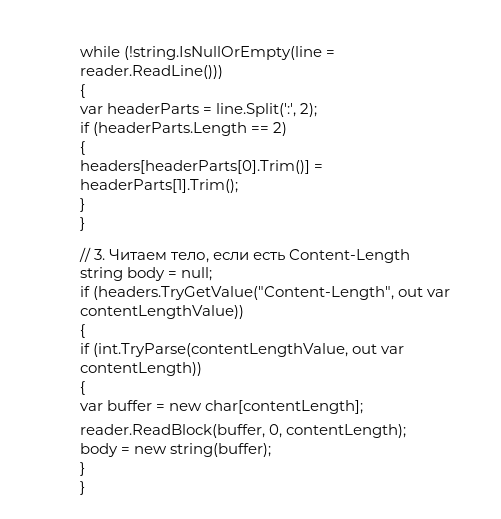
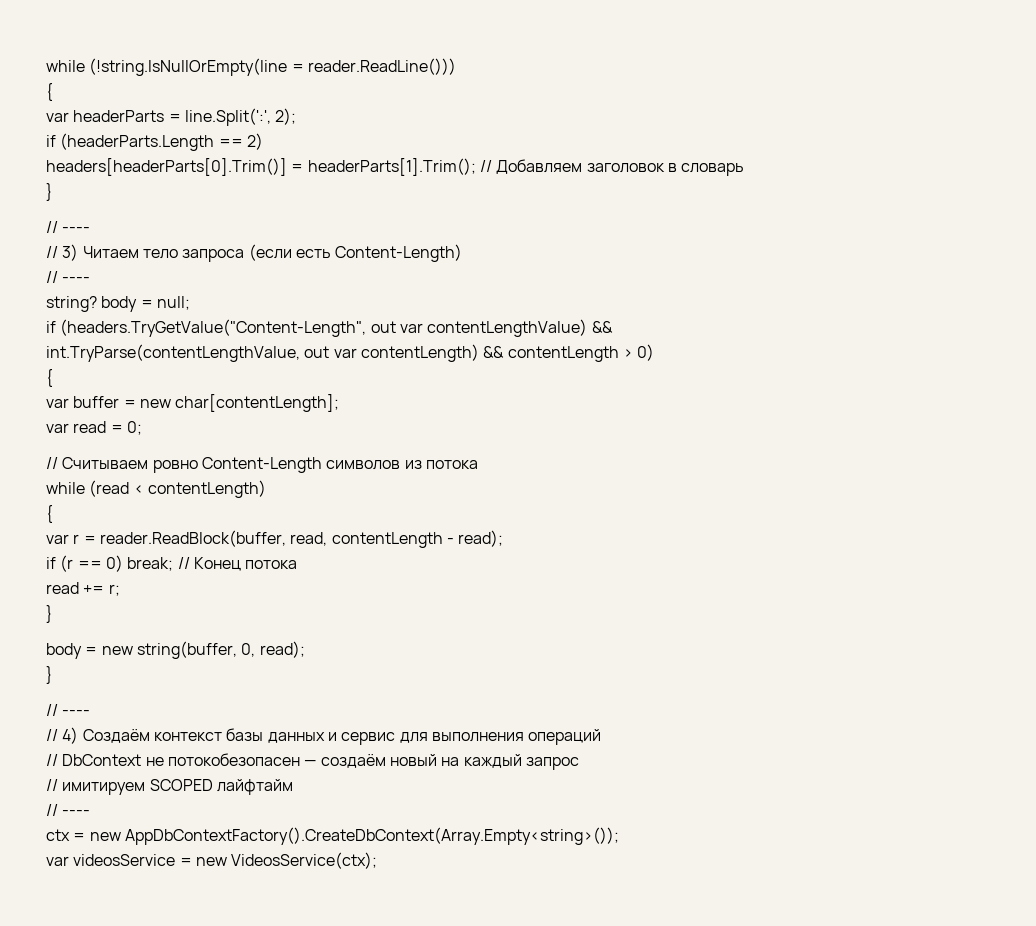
[80,141,85,155] // { -> (263, 141) none
[80,198,85,212] [80,217,85,231] [79,247,411,263] [80,267,123,281] // } // } // // 3. Читаем тело, если есть Content-Length // string -> [479,159,745,176] [46,183,53,201] [46,221,91,233] [46,244,463,262] [46,271,91,283] [46,296,97,312] // Добавляем заголовок в словарь // } // // ---- // // 3) Читаем тело запроса (если есть Content-Length) // // ---- // string?
[80,305,244,319] [80,324,85,338] [80,343,405,357] [80,362,202,376] contentLengthValue)) // { // if (int.TryParse(contentLengthValue, out var contentLength)) -> [427,319,613,337] [46,344,655,362] contentLengthValue) && // int.TryParse(contentLengthValue, out var contentLength) && contentLength > 0)
[80,424,407,438] [80,443,272,457] [80,462,85,476] [80,481,85,495] reader.ReadBlock(buffer, 0, contentLength); // body = new string(buffer); // } // } -> [46,421,142,435] [46,457,478,473] [46,480,266,498] [46,505,53,523] [46,530,504,548] [46,555,298,572] [46,582,120,596] [46,605,53,623] [46,641,305,659] [46,666,53,684] [46,704,91,716] [46,727,602,745] [46,753,579,770] [46,779,293,795] [46,804,91,816] [46,827,619,845] [46,852,378,869] var read = 0; // // Считываем ровно Content-Length символов из потока // while (read < contentLength) // { // var r = reader.ReadBlock(buffer, read, contentLength - read); // if (r == 0) break; // Конец потока // read += r; // } // body = new string(buffer, 0, read); // } // // ---- // // 4) Создаём контекст базы данных и сервис для выполнения операций // // DbContext не потокобезопасен — создаём новый на каждый запрос // // имитируем SCOPED лайфтайм // // ---- // ctx = new AppDbContextFactory().CreateDbContext(Array.Empty<string>()); // var videosService = new VideosService(ctx);

